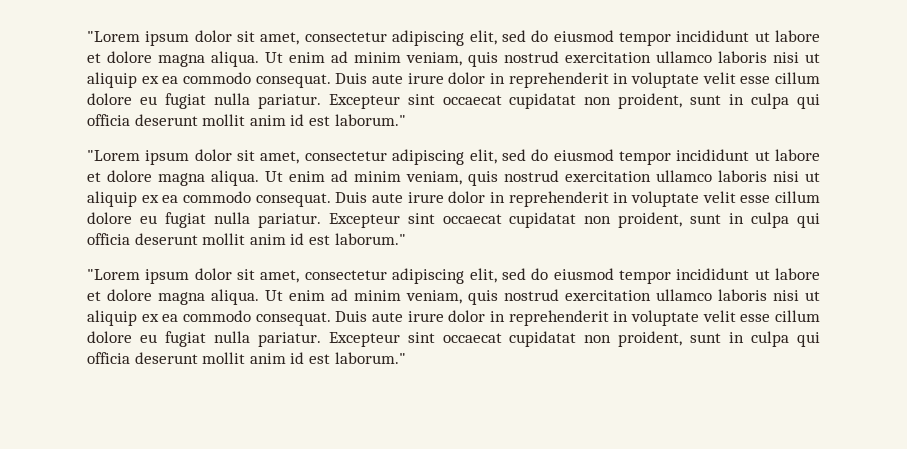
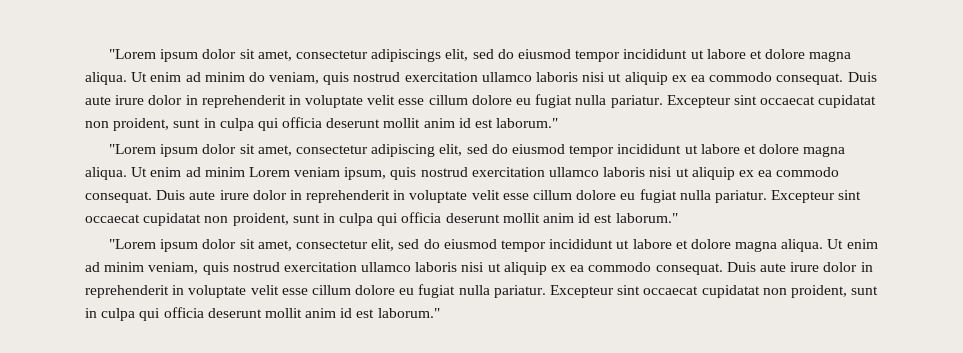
[87,30,465,46] "Lorem ipsum dolor sit amet, consectetur adipiscing -> [109,49,442,62] "Lorem ipsum dolor sit amet, consectetur adipiscings
(401, 57) none -> [248,72,265,82] do
[406,171,462,185] veniam, -> [248,167,387,180] Lorem veniam ipsum,
[392,268,465,284] adipiscing -> (369, 244) none

